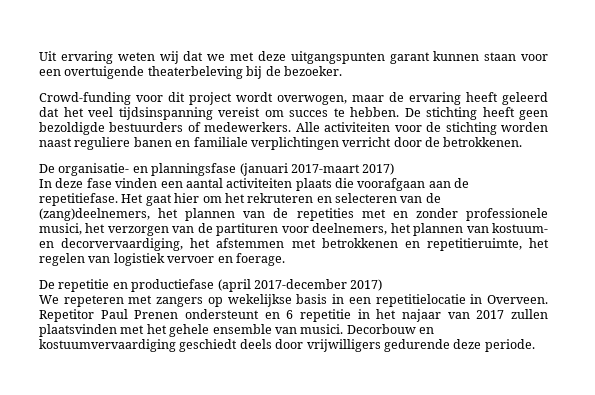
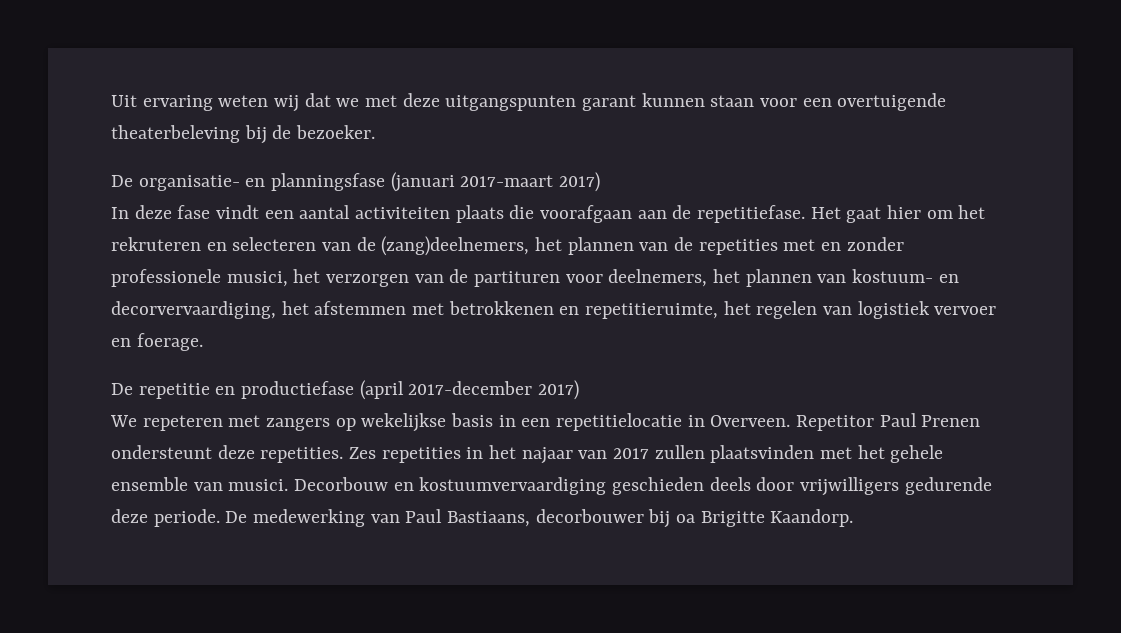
[39,92,548,105] [39,107,548,120] [39,122,549,135] [39,137,523,150] // Crowd-funding voor dit project wordt overwogen, maar de ervaring heeft geleerd dat het veel tijdsinspanning vereist om succes te hebben. De stichting heeft geen bezoldigde bestuurders of medewerkers. Alle activiteiten voor de stichting worden naast reguliere banen en familiale verplichtingen verricht door de betrokkenen. -> (376, 132) none
[115,178,158,188] vinden -> [216,205,260,219] vindt
[264,309,351,322] en 6 repetitie -> [217,445,461,463] deze repetities. Zes repetities
[179,339,238,352] geschiedt -> [612,477,705,495] geschieden
(535, 345) none -> [225,509,854,528] De medewerking van Paul Bastiaans, decorbouwer bij oa Brigitte Kaandorp.

